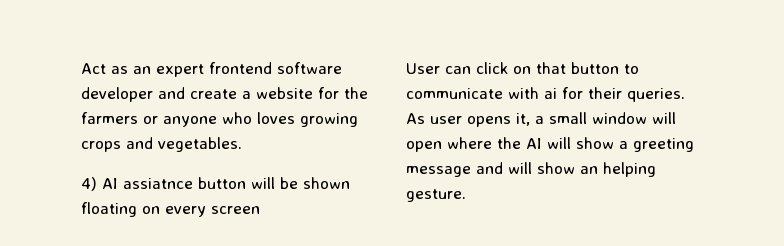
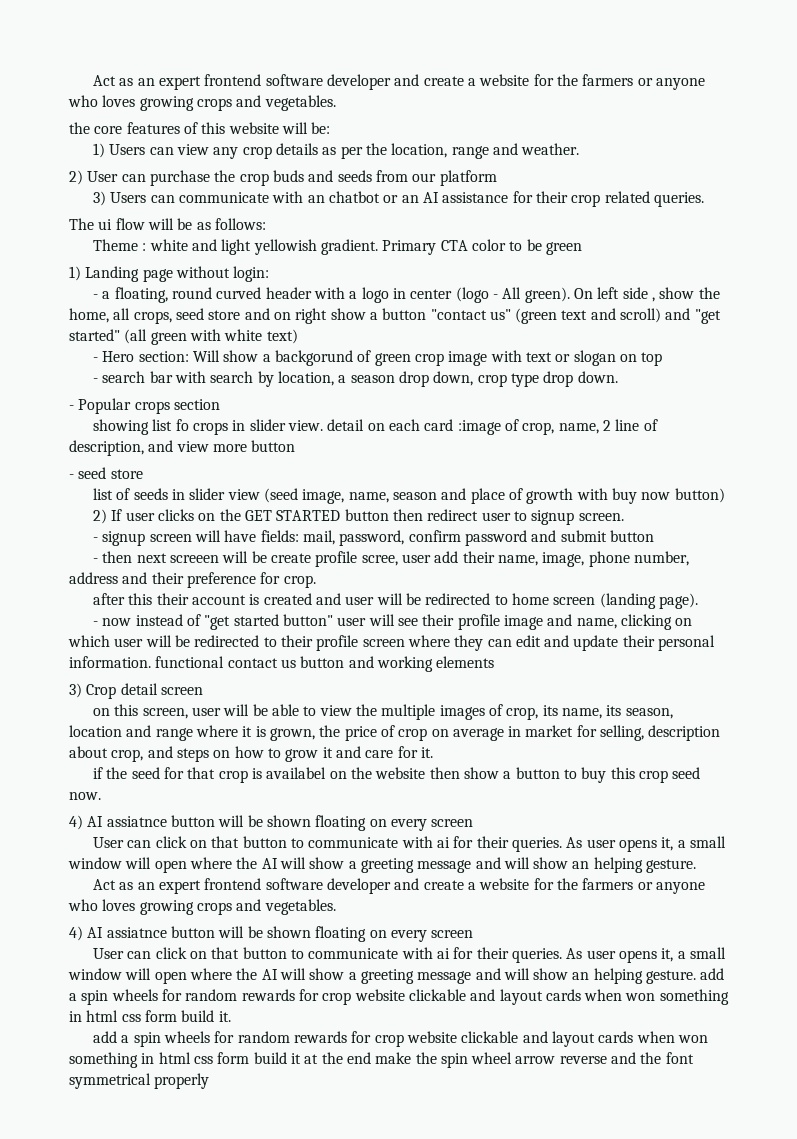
(242, 144) none -> [69,122,331,134] [93,143,580,159] [69,170,497,186] [93,191,704,207] [69,218,266,230] [93,239,582,255] [69,266,270,282] [93,287,720,303] [69,308,721,324] [69,329,298,345] [93,350,663,366] [93,371,618,387] [69,398,220,414] [93,419,658,435] [69,440,296,456] [69,467,143,479] [93,488,725,504] [93,509,624,525] [93,530,654,546] [93,551,689,567] [69,572,316,588] [93,593,698,609] [93,614,693,630] [68,635,716,651] [69,656,495,672] [69,683,203,699] [93,704,673,720] [69,725,721,741] [69,746,433,762] [93,767,701,783] [69,792,101,800] [69,815,474,831] [93,836,726,852] [68,857,697,873] [93,878,705,894] [68,899,336,915] // the core features of this website will be: // 1) Users can view any crop details as per the location, range and weather. // 2) User can purchase the crop buds and seeds from our platform // 3) Users can communicate with an chatbot or an AI assistance for their crop related queries. // The ui flow will be as follows: // Theme : white and light yellowish gradient. Primary CTA color to be green // 1) Landing page without login: // - a floating, round curved header with a logo in center (logo - All green). On left side , show the home, all crops, seed store and on right show a button "contact us" (green text and scroll) and "get started" (all green with white text) // - Hero section: Will show a backgorund of green crop image with text or slogan on top // - search bar with search by location, a season drop down, crop type drop down. // - Popular crops section // showing list fo crops in slider view. detail on each card :image of crop, name, 2 line of description, and view more button // - seed store // list of seeds in slider view (seed image, name, season and place of growth with buy now button) // 2) If user clicks on the GET STARTED button then redirect user to signup screen. // - signup screen will have fields: mail, password, confirm password and submit button // - then next screeen will be create profile scree, user add their name, image, phone number, address and their preference for crop. // after this their account is created and user will be redirected to home screen (landing page). // - now instead of "get started button" user will see their profile image and name, clicking on which user will be redirected to their profile screen where they can edit and update their personal information. functional contact us button and working elements // 3) Crop detail screen // on this screen, user will be able to view the multiple images of crop, its name, its season, location and range where it is grown, the price of crop on average in market for selling, description about crop, and steps on how to grow it and care for it. // if the seed for that crop is availabel on the website then show a button to buy this crop seed now. // 4) AI assiatnce button will be shown floating on every screen // User can click on that button to communicate with ai for their queries. As user opens it, a small window will open where the AI will show a greeting message and will show an helping gesture. // Act as an expert frontend software developer and create a website for the farmers or anyone who loves growing crops and vegetables.
(466, 195) none -> [700,968,725,980] [69,989,729,1005] [69,1010,231,1022] [93,1031,708,1047] [69,1052,694,1068] [69,1073,210,1089] add a spin wheels for random rewards for crop website clickable and layout cards when won something in html css form build it. // add a spin wheels for random rewards for crop website clickable and layout cards when won something in html css form build it at the end make the spin wheel arrow reverse and the font symmetrical properly

